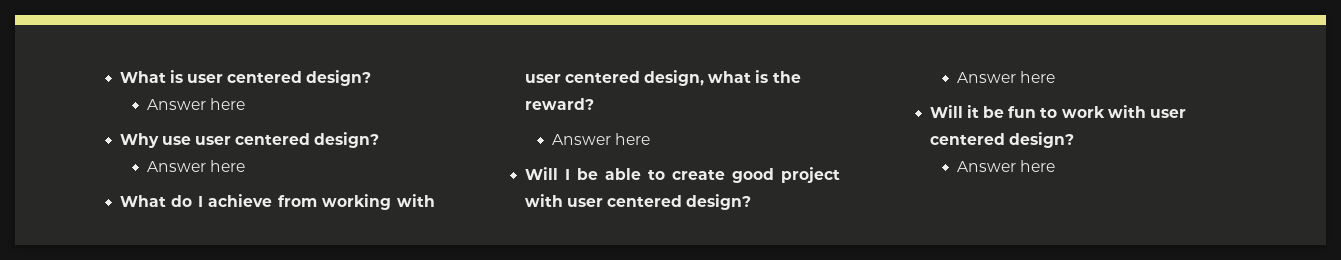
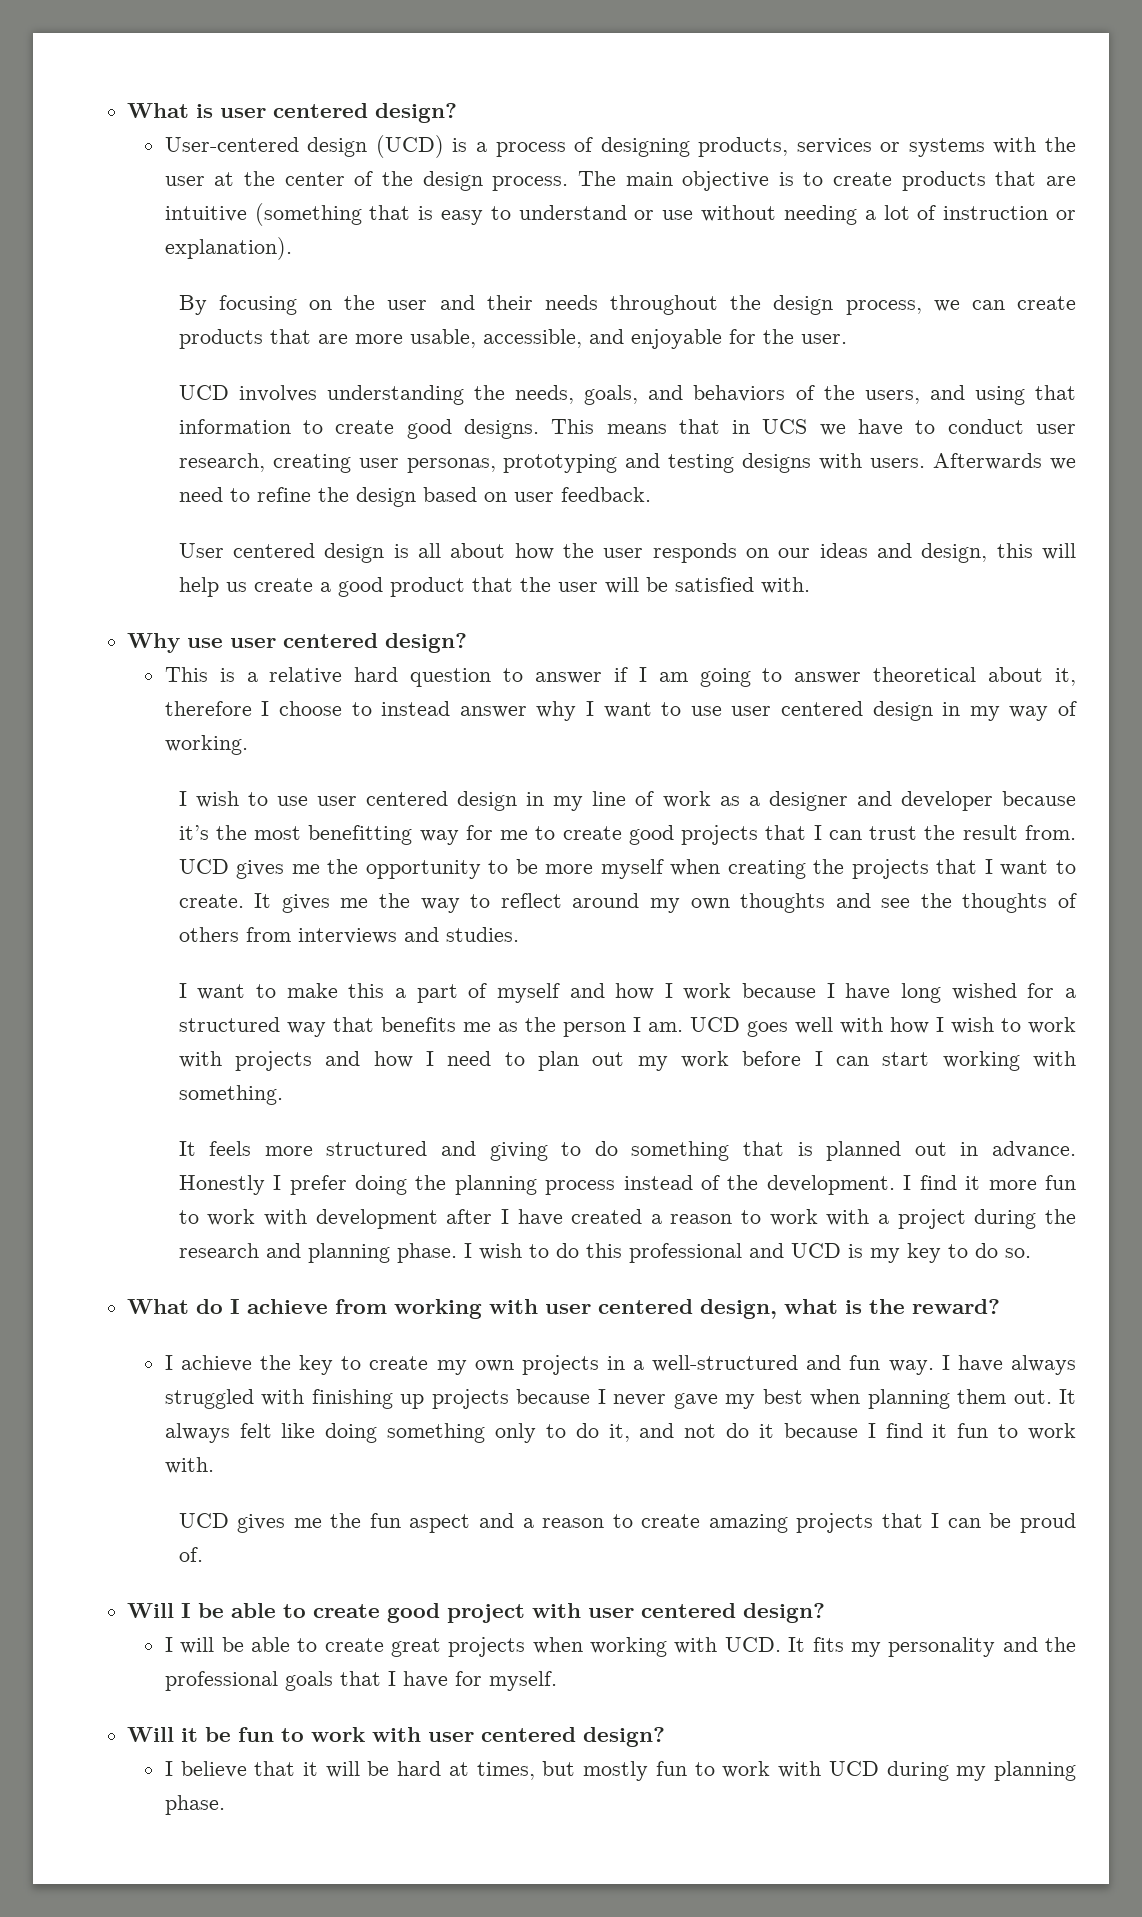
[147,98,246,110] Answer here -> [164,135,1077,158] [164,171,1077,191] [164,203,1076,226] [164,237,292,260] [178,295,1076,315] [178,329,847,349] [178,385,1076,405] [178,419,1076,439] [178,453,1076,473] [178,487,651,507] [178,543,1076,563] [178,577,810,597] User-centered design (UCD) is a process of designing products, services or systems with the user at the center of the design process. The main objective is to create products that are intuitive (something that is easy to understand or use without needing a lot of instruction or explanation). // By focusing on the user and their needs throughout the design process, we can create products that are more usable, accessible, and enjoyable for the user. // UCD involves understanding the needs, goals, and behaviors of the users, and using that information to create good designs. This means that in UCS we have to conduct user research, creating user personas, prototyping and testing designs with users. Afterwards we need to refine the design based on user feedback. // User centered design is all about how the user responds on our ideas and design, this will help us create a good product that the user will be satisfied with.
[147,160,246,172] Answer here -> [164,667,1077,687] [164,701,1078,721] [164,735,248,755] [178,791,1076,811] [178,825,1077,845] [178,859,1076,879] [178,893,1078,913] [178,927,519,944] [178,983,1076,1003] [178,1017,1076,1037] [178,1051,1076,1071] [178,1085,283,1105] [178,1141,1076,1161] [178,1175,1076,1195] [178,1209,1076,1229] [178,1243,1031,1263] This is a relative hard question to answer if I am going to answer theoretical about it, therefore I choose to instead answer why I want to use user centered design in my way of working. // I wish to use user centered design in my line of work as a designer and developer because it’s the most benefitting way for me to create good projects that I can trust the result from. UCD gives me the opportunity to be more myself when creating the projects that I want to create. It gives me the way to reflect around my own thoughts and see the thoughts of others from interviews and studies. // I want to make this a part of myself and how I work because I have long wished for a structured way that benefits me as the person I am. UCD goes well with how I wish to work with projects and how I need to plan out my work before I can start working with something. // It feels more structured and giving to do something that is planned out in advance. Honestly I prefer doing the planning process instead of the development. I find it more fun to work with development after I have created a reason to work with a project during the research and planning phase. I wish to do this professional and UCD is my key to do so.
[552,133,651,145] Answer here -> [164,1355,1076,1375] [164,1389,1076,1409] [164,1423,1076,1443] [164,1457,214,1474] [178,1513,1076,1533] [178,1547,203,1562] I achieve the key to create my own projects in a well-structured and fun way. I have always struggled with finishing up projects because I never gave my best when planning them out. It always felt like doing something only to do it, and not do it because I find it fun to work with. // UCD gives me the fun aspect and a reason to create amazing projects that I can be proud of.
[957,71,1056,83] Answer here -> [164,1637,1076,1657] [164,1671,557,1691] I will be able to create great projects when working with UCD. It fits my personality and the professional goals that I have for myself.
[957,160,1056,172] Answer here -> [164,1761,1077,1781] [164,1795,225,1815] I believe that it will be hard at times, but mostly fun to work with UCD during my planning phase.

